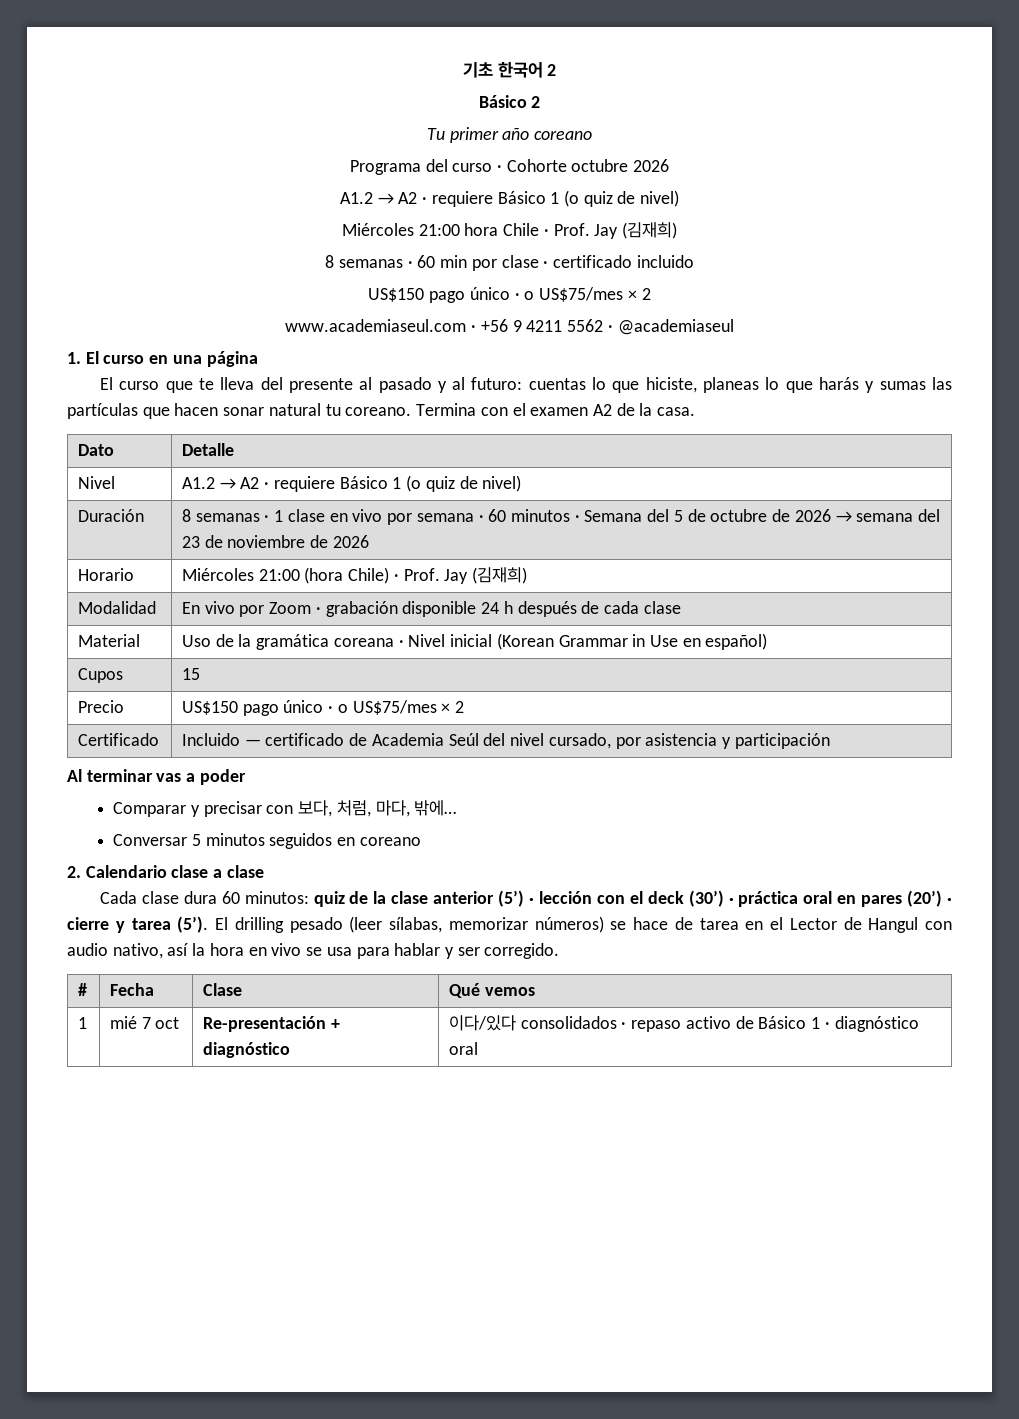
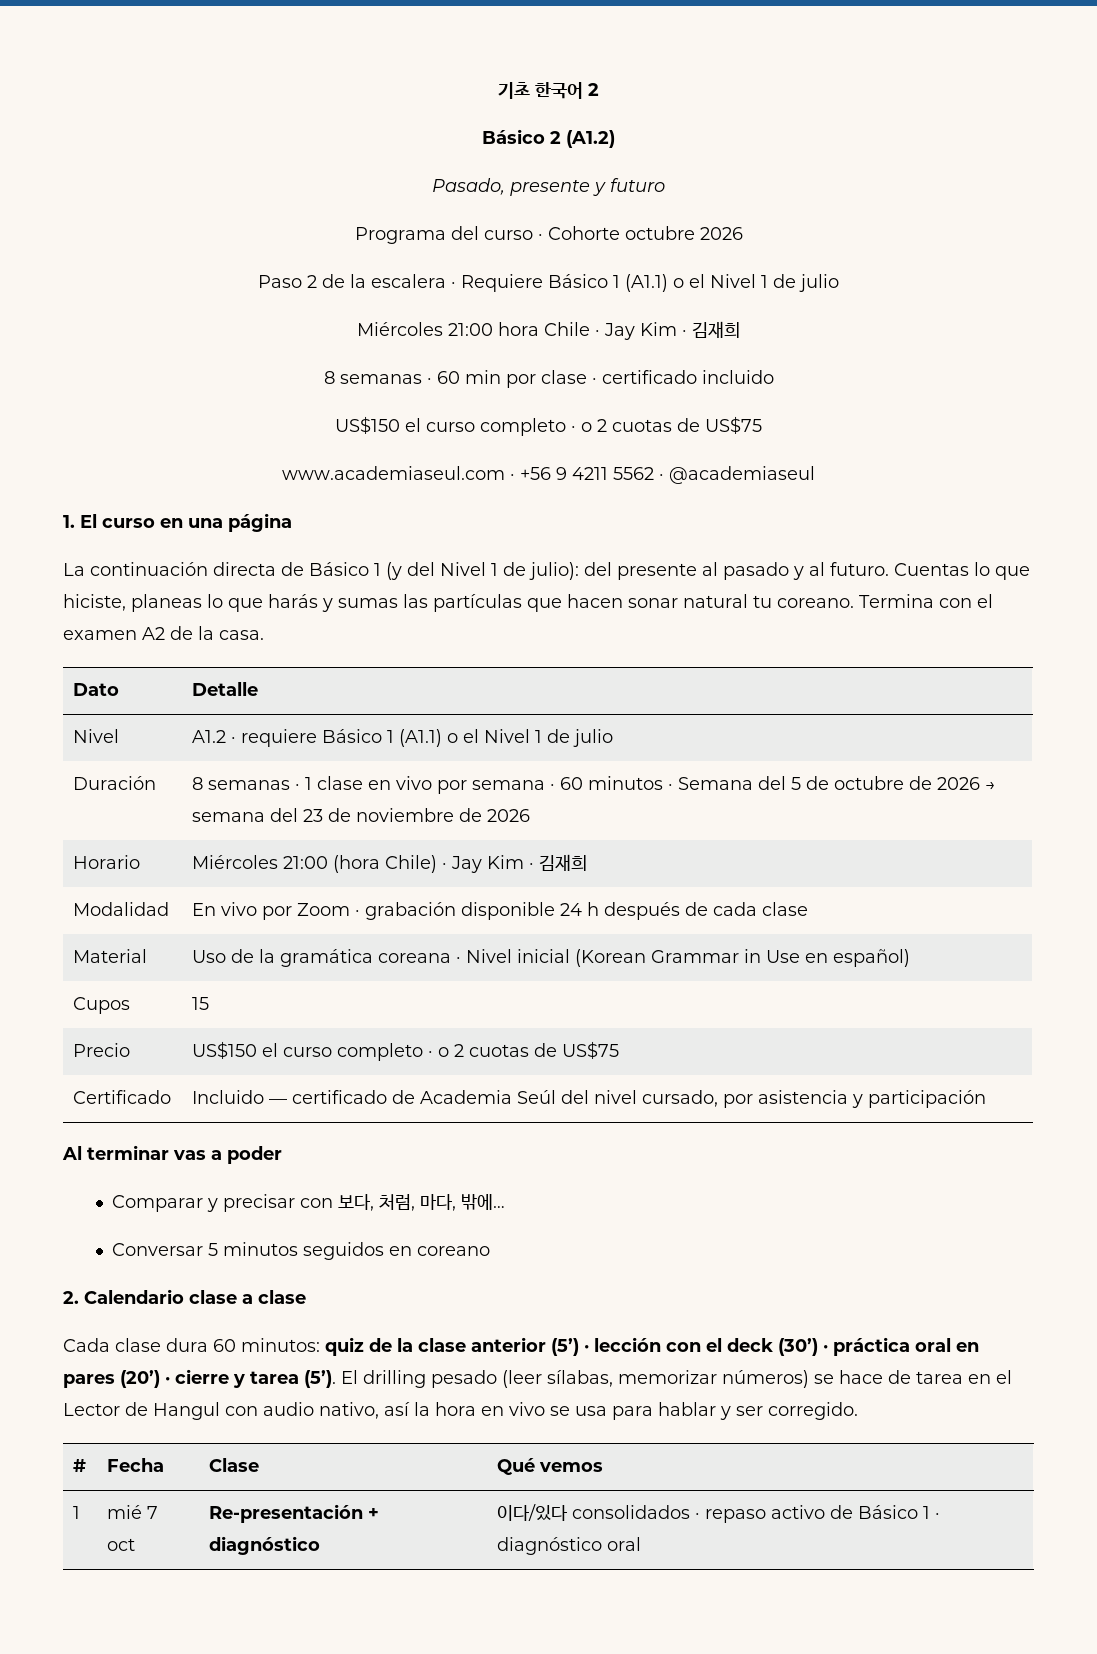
[426,127,593,143] // Tu primer año coreano -> [566,130,615,148] [432,178,665,196] (A1.2) // Pasado, presente y futuro
[339,190,680,207] A1.2 → A2 · requiere Básico 1 (o quiz de nivel) -> [258,274,839,292] Paso 2 de la escalera · Requiere Básico 1 (A1.1) o el Nivel 1 de julio
[553,222,678,239] Prof. Jay (김재희) -> [604,321,740,340] Jay Kim · 김재희
[429,287,651,303] pago único · o US$75/mes × 2 -> [405,416,762,436] el curso completo · o 2 cuotas de US$75
[99,377,255,393] El curso que te lleva -> [63,562,579,580] La continuación directa de Básico 1 (y del Nivel 1 de julio):
[471,377,586,390] futuro: cuentas -> [830,562,969,576] futuro. Cuentas
[219,475,522,492] → A2 · requiere Básico 1 (o quiz de nivel) -> [231,729,614,747] · requiere Básico 1 (A1.1) o el Nivel 1 de julio
[403,567,528,584] Prof. Jay (김재희) -> [451,854,588,873] Jay Kim · 김재희
[242,700,465,716] pago único · o US$75/mes × 2 -> [262,1041,620,1061] el curso completo · o 2 cuotas de US$75

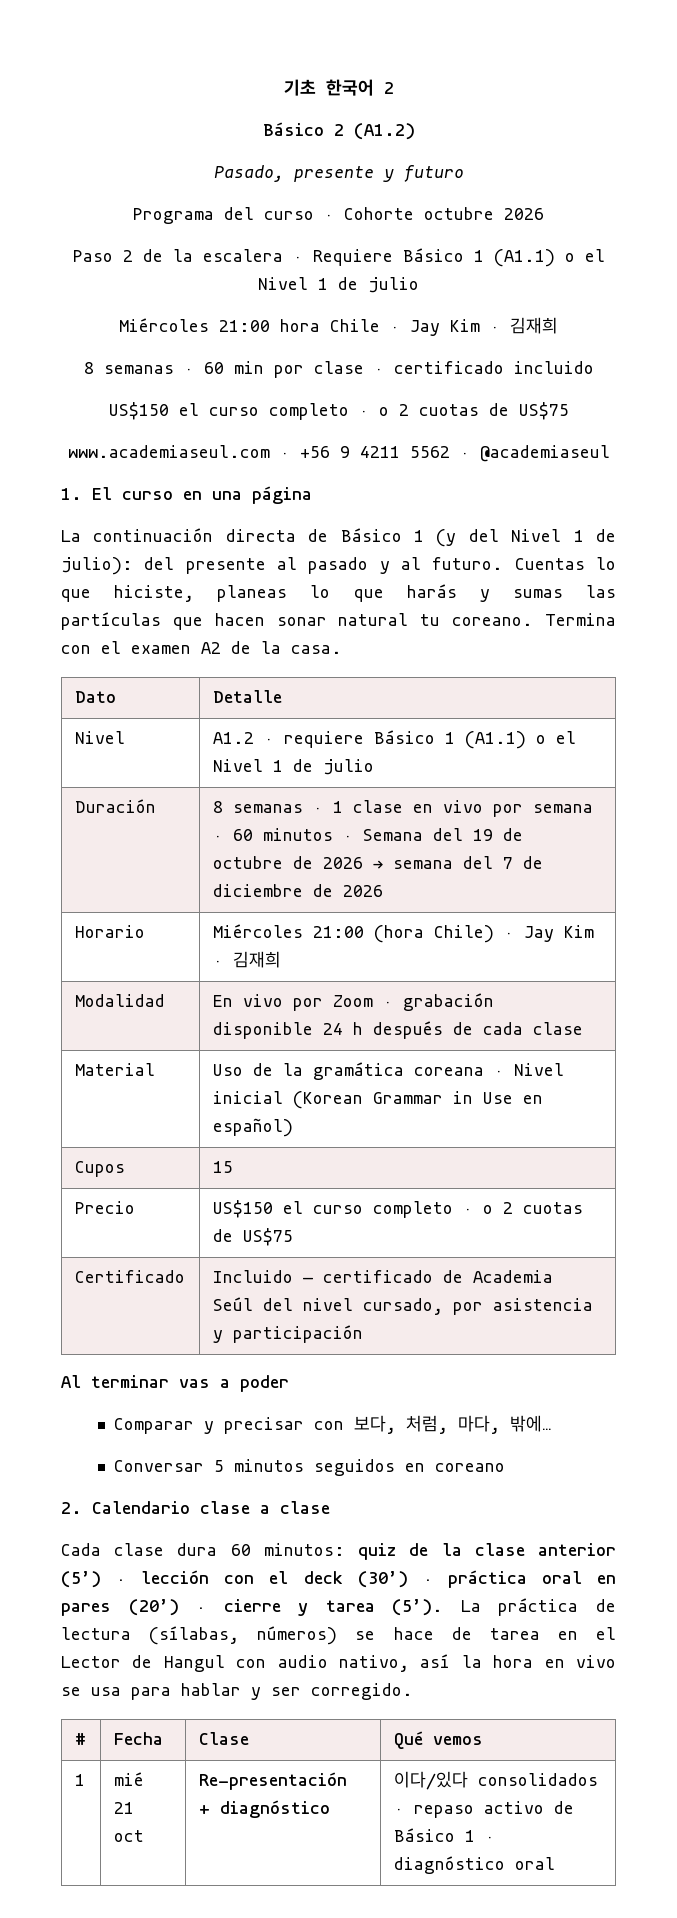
[791,777,802,790] 5 -> [472,829,493,841] 19
[303,808,455,822] 23 de noviembre -> [502,856,543,869] [212,884,303,897] 7 de diciembre
[341,1370,717,1388] El drilling pesado (leer sílabas, memorizar -> [460,1598,616,1616] [61,1626,240,1645] La práctica de lectura (sílabas,
[147,1506,159,1519] 7 -> [113,1802,134,1814] 21

